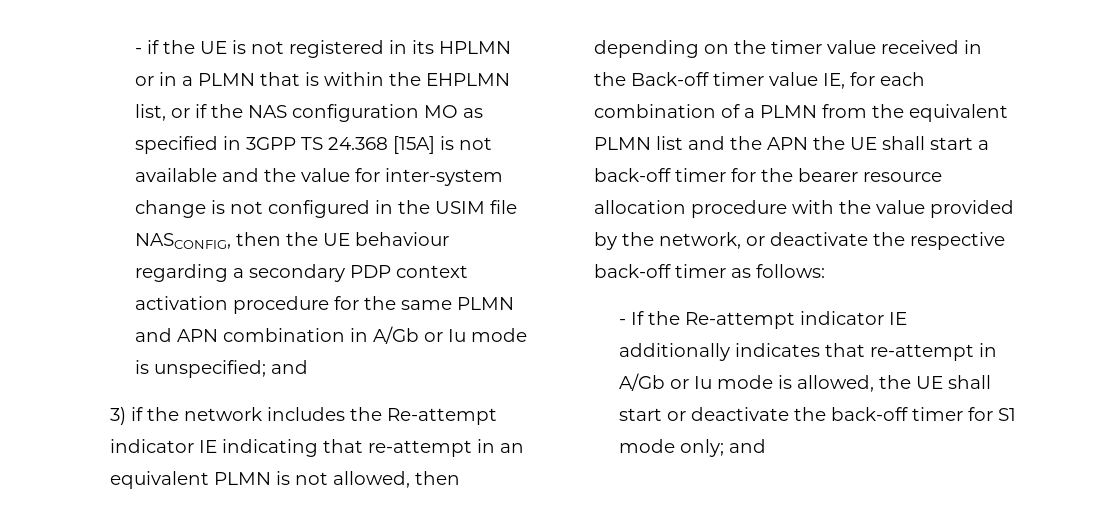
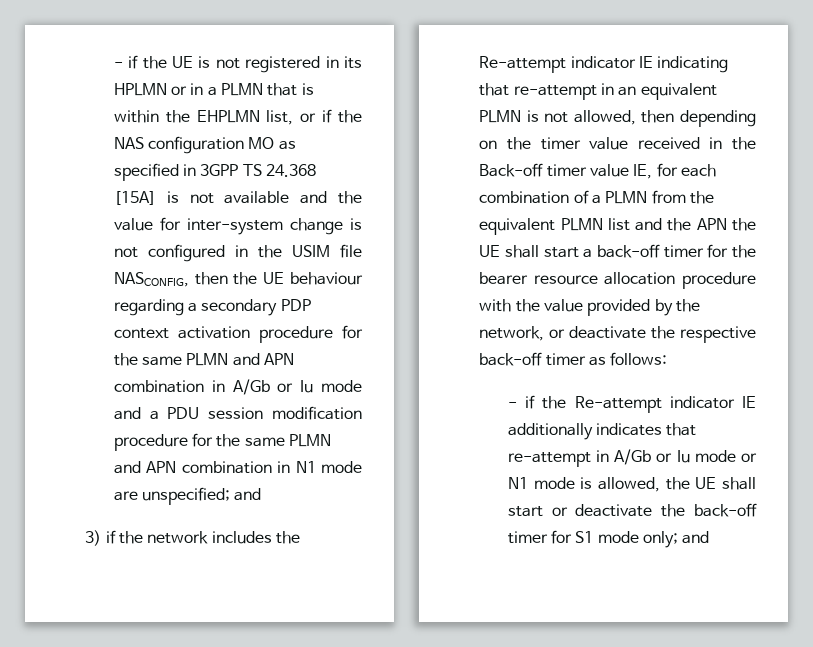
[135,360,150,374] is -> [113,406,362,420] [113,433,332,451] [113,461,362,474] [113,491,138,501] and a PDU session modification procedure for the same PLMN and APN combination in N1 mode are
[631,311,645,325] If -> [525,395,536,409] if
(774, 382) none -> [741,453,757,462] [507,477,575,489] or N1 mode

